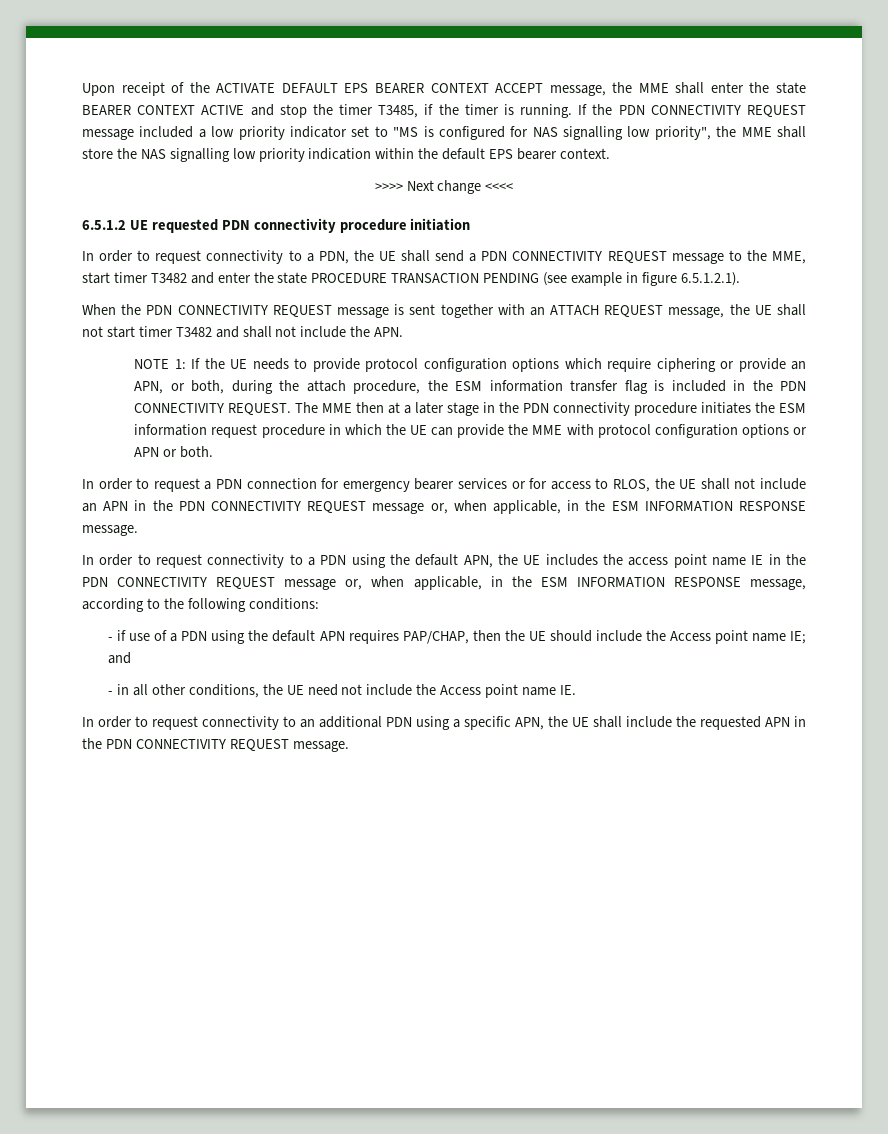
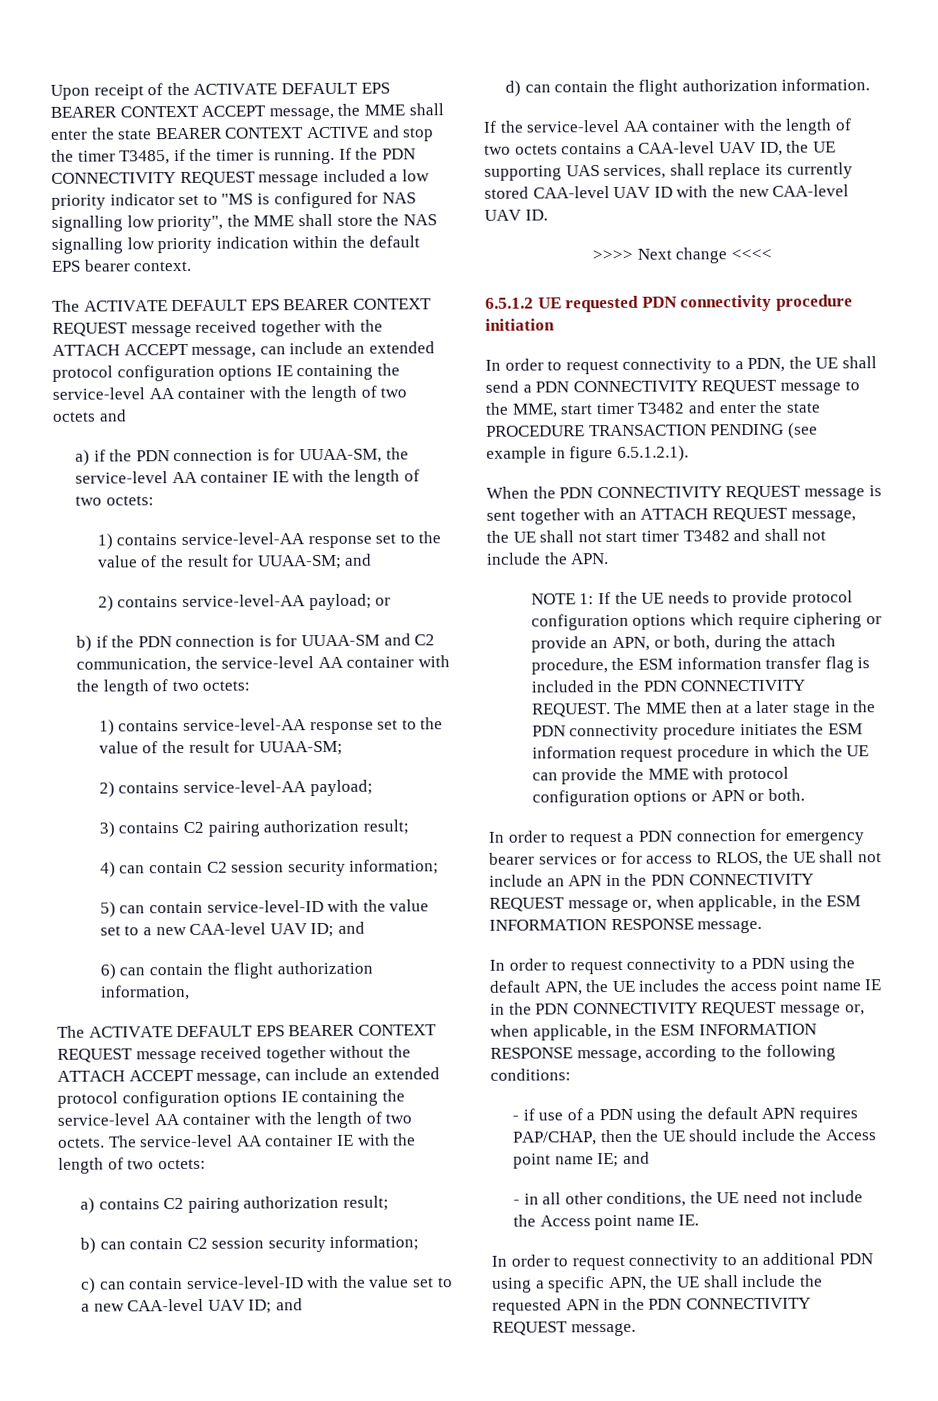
(610, 153) none -> [52,298,432,312] [52,319,383,338] [52,341,435,359] [52,363,400,382] [52,385,408,403] [52,409,127,422] [74,447,409,466] [74,469,421,486] [74,495,154,506] [96,531,442,550] [96,553,373,570] [97,593,392,612] [75,633,436,652] [75,655,450,673] [75,679,251,696] [98,717,444,736] [98,740,343,756] [98,779,373,798] [98,819,409,838] [99,859,440,878] [99,899,430,918] [99,921,366,938] [99,961,373,980] [99,984,190,1001] [57,1024,437,1038] [57,1045,411,1064] [57,1067,440,1085] [57,1089,405,1108] [57,1111,413,1129] [58,1133,417,1148] [58,1157,206,1174] [79,1195,389,1214] [79,1235,420,1254] [80,1275,453,1294] [80,1298,303,1314] [504,78,871,97] [483,118,852,135] [484,140,836,156] [484,162,853,181] [484,184,850,199] [484,209,548,221] // The ACTIVATE DEFAULT EPS BEARER CONTEXT REQUEST message received together with the ATTACH ACCEPT message, can include an extended protocol configuration options IE containing the service-level AA container with the length of two octets and // a) if the PDN connection is for UUAA-SM, the service-level AA container IE with the length of two octets: // 1) contains service-level-AA response set to the value of the result for UUAA-SM; and // 2) contains service-level-AA payload; or // b) if the PDN connection is for UUAA-SM and C2 communication, the service-level AA container with the length of two octets: // 1) contains service-level-AA response set to the value of the result for UUAA-SM; // 2) contains service-level-AA payload; // 3) contains C2 pairing authorization result; // 4) can contain C2 session security information; // 5) can contain service-level-ID with the value set to a new CAA-level UAV ID; and // 6) can contain the flight authorization information, // The ACTIVATE DEFAULT EPS BEARER CONTEXT REQUEST message received together without the ATTACH ACCEPT message, can include an extended protocol configuration options IE containing the service-level AA container with the length of two octets. The service-level AA container IE with the length of two octets: // a) contains C2 pairing authorization result; // b) can contain C2 session security information; // c) can contain service-level-ID with the value set to a new CAA-level UAV ID; and // d) can contain the flight authorization information. // If the service-level AA container with the length of two octets contains a CAA-level UAV ID, the UE supporting UAS services, shall replace its currently stored CAA-level UAV ID with the new CAA-level UAV ID.

